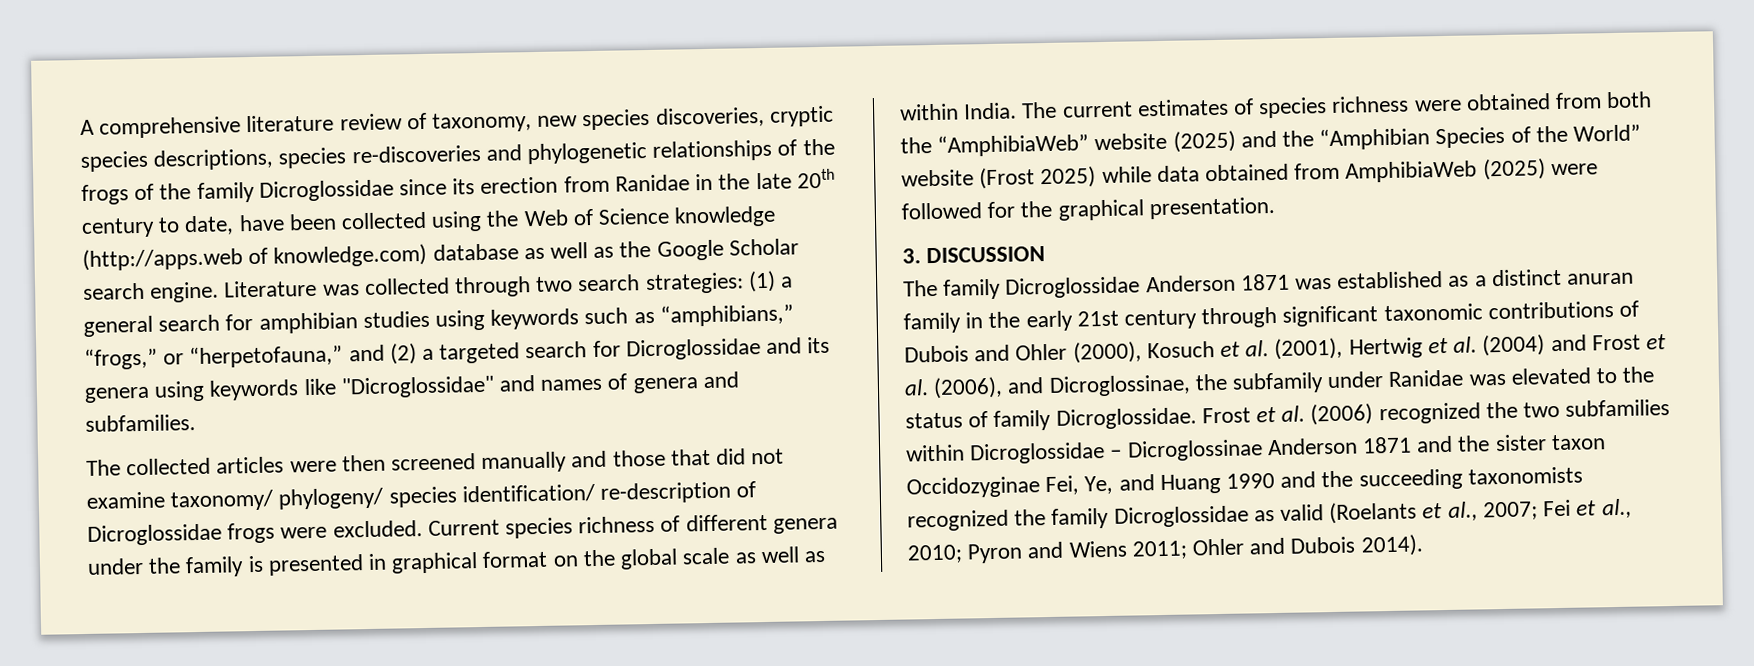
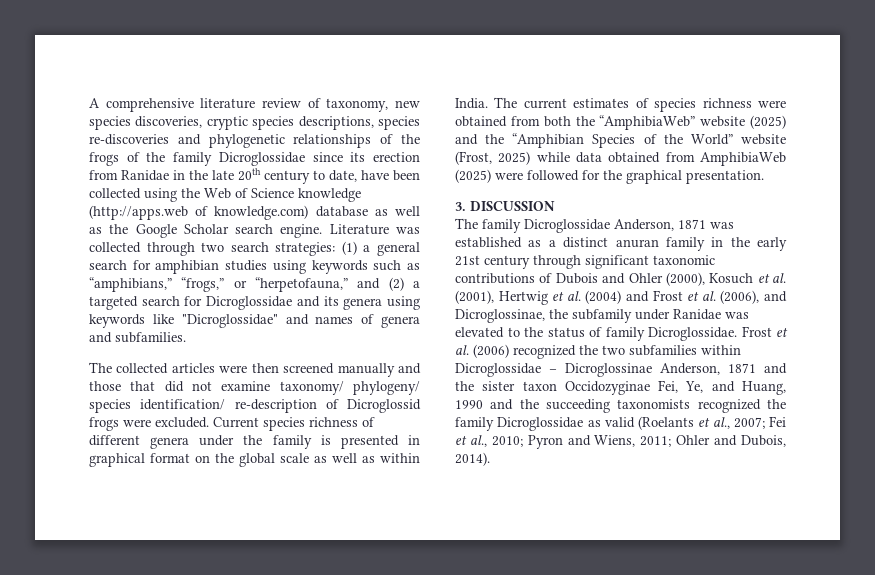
[87,523,222,546] Dicroglossidae -> [347,399,421,413] Dicroglossid
[979,167,1036,190] (Frost -> [455,151,492,165] (Frost,
[1145,274,1236,293] Anderson -> [614,219,674,231] Anderson,
[1266,437,1358,456] Anderson -> [660,363,720,375] Anderson,
[1159,473,1221,495] Huang -> [742,381,786,395] Huang,
[1068,540,1127,558] Wiens -> [594,435,636,447] Wiens,
[1290,536,1356,554] Dubois -> [741,435,786,447] Dubois,

